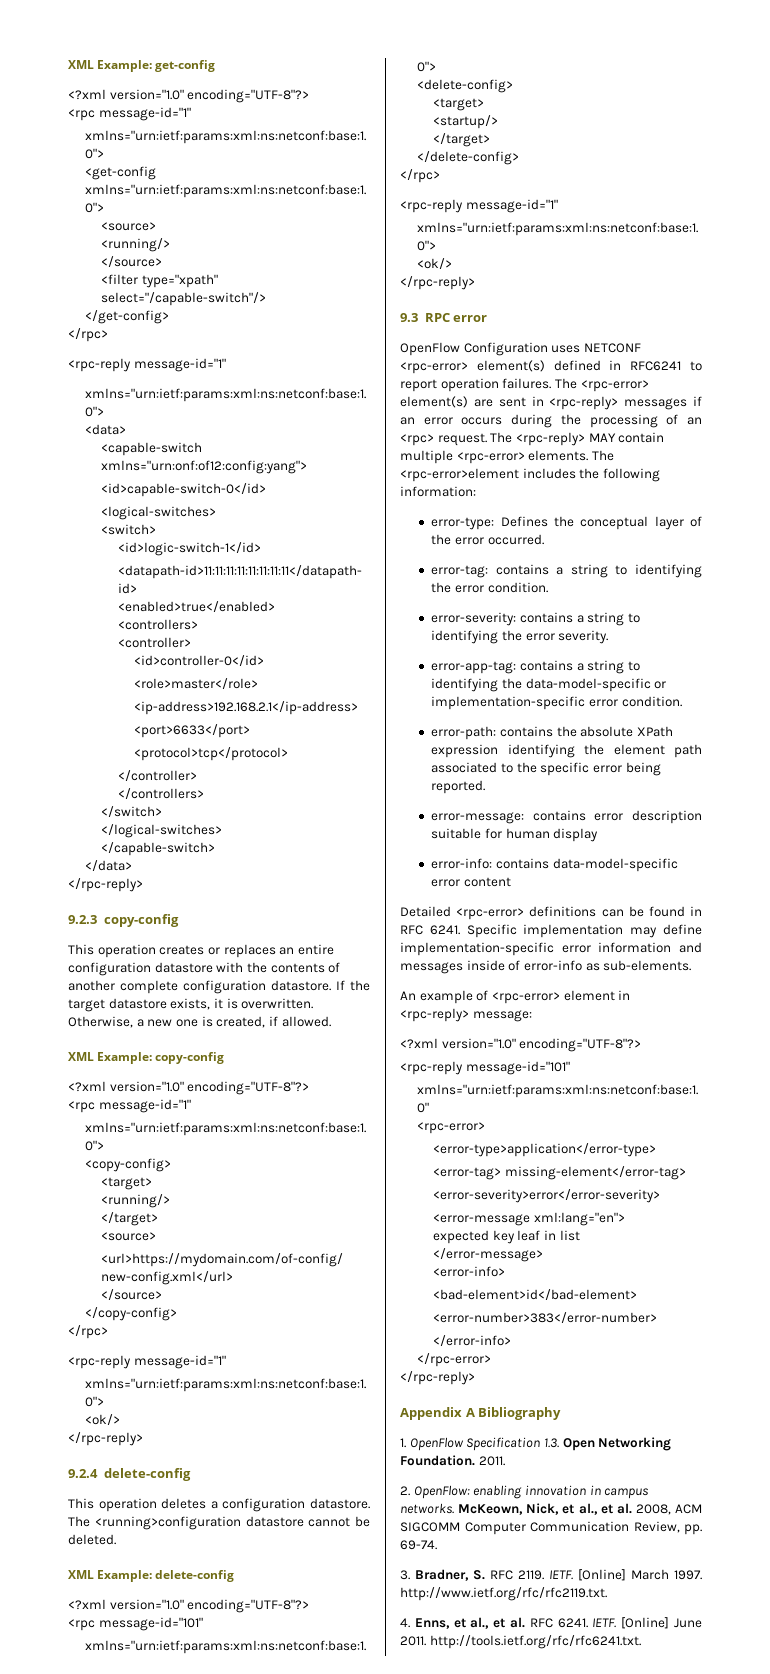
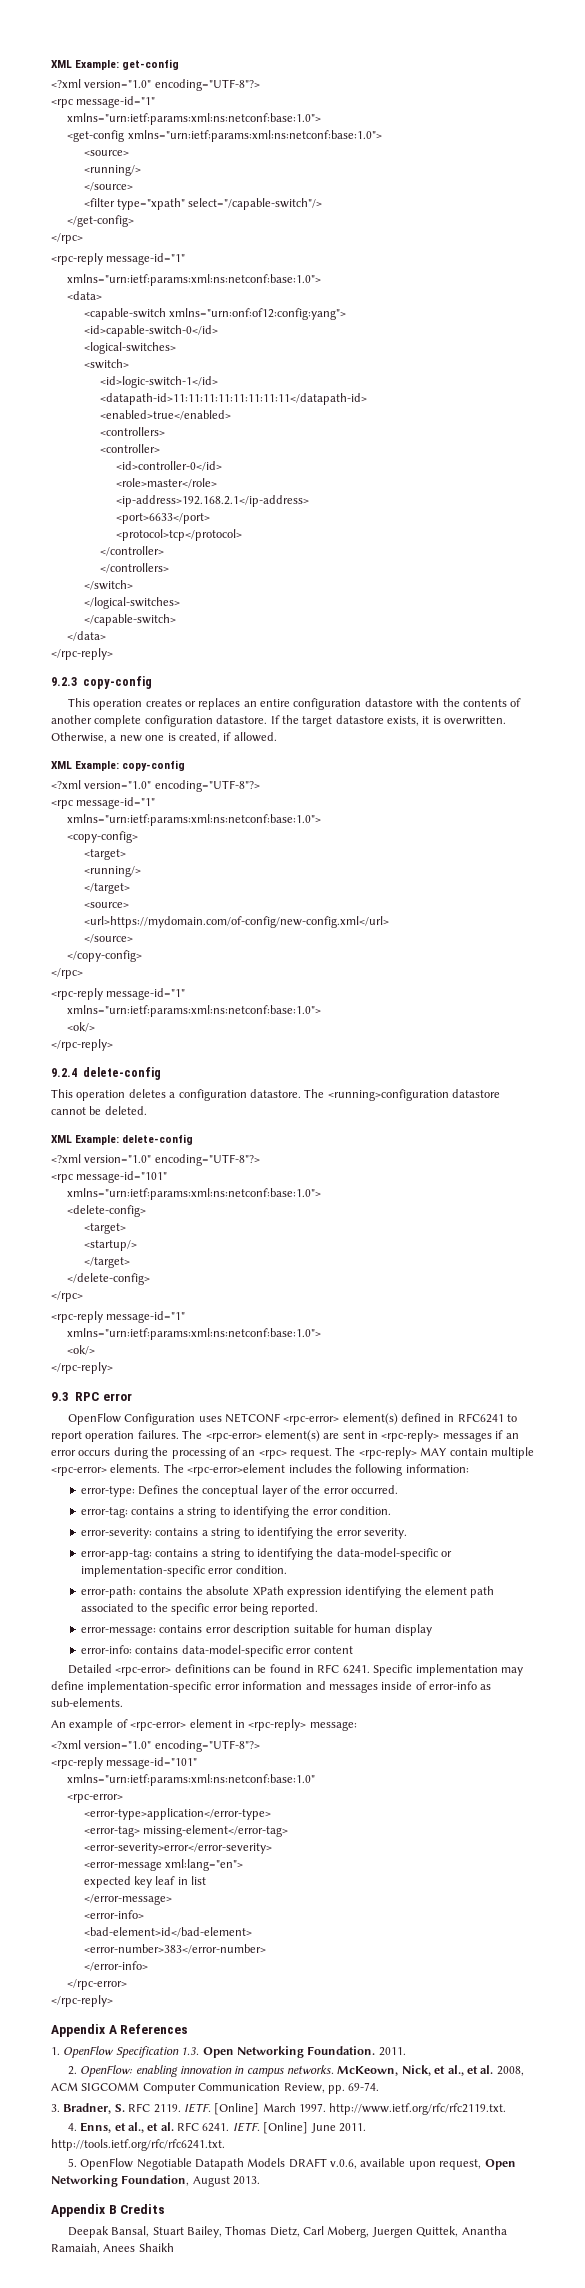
[478,1407,562,1420] Bibliography -> [120,2024,189,2034] References
(641, 1642) none -> [67,2158,516,2170] [51,2175,261,2187] [51,2204,166,2217] [67,2226,507,2238] [51,2243,174,2254] // 5. OpenFlow Negotiable Datapath Models DRAFT v.0.6, available upon request, Open Networking Foundation, August 2013. // Appendix B Credits // Deepak Bansal, Stuart Bailey, Thomas Dietz, Carl Moberg, Juergen Quittek, Anantha Ramaiah, Anees Shaikh

